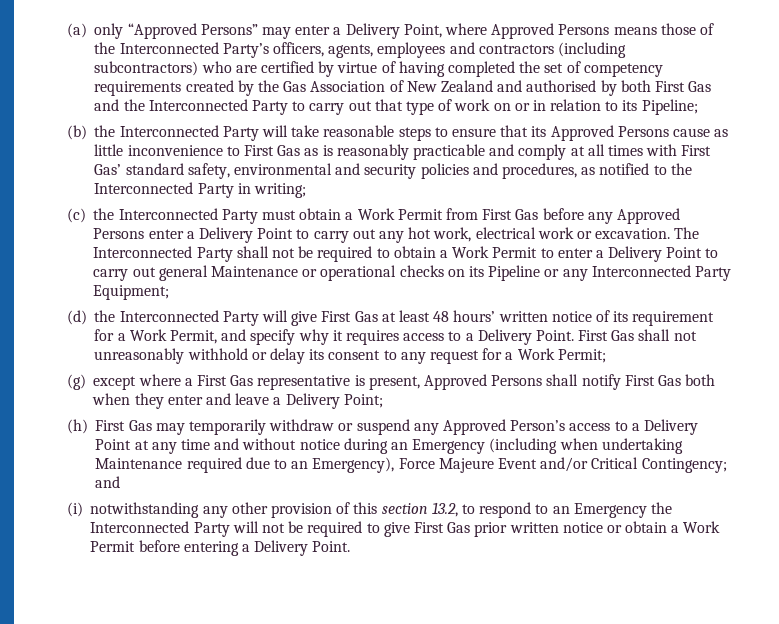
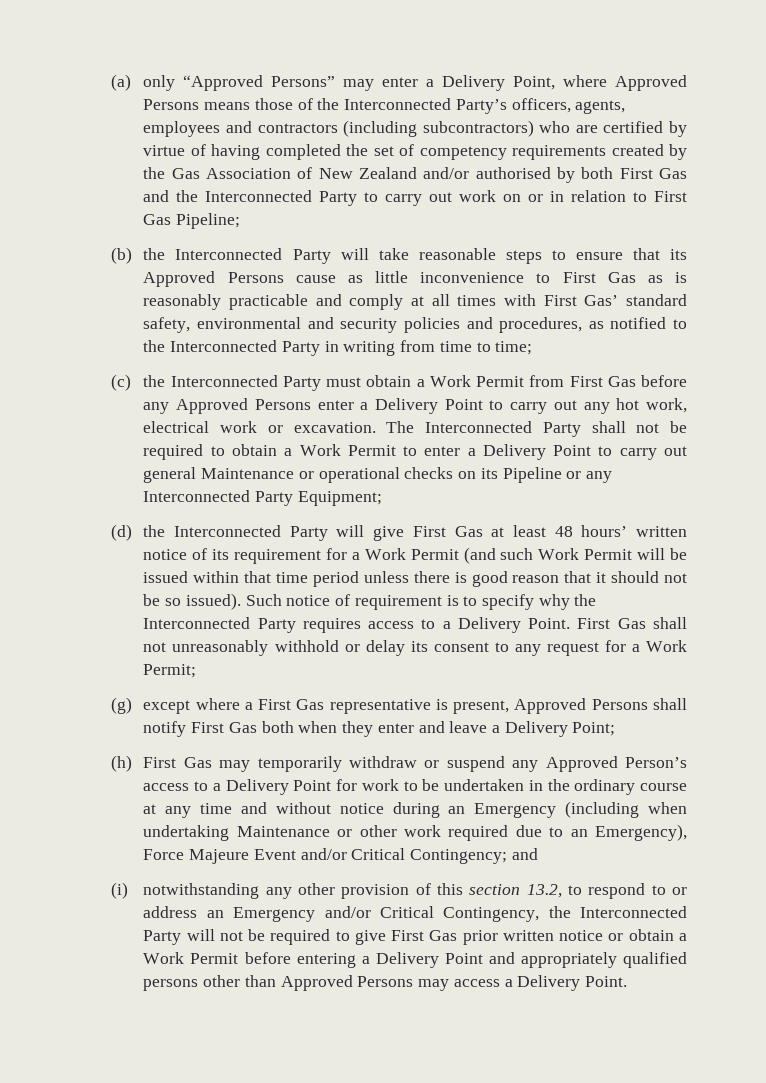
[497,80,523,92] and -> [423,167,470,179] and/or
[374,99,453,115] that type of -> (453, 197) none
[622,100,638,111] its -> [653,191,687,202] [143,214,172,225] First Gas
[254,183,307,198] writing; -> [343,340,533,356] writing from time to time;
[170,329,343,345] Permit, and specify why it -> [410,547,687,564] [143,571,687,587] [143,593,597,610] [143,617,296,633] Permit (and such Work Permit will be issued within that time period unless there is good reason that it should not be so issued). Such notice of requirement is to specify why the Interconnected Party
(132, 444) none -> [336,779,687,795] for work to be undertaken in the ordinary course
(183, 463) none -> [337,825,442,837] or other work
[552,503,647,518] an Emergency -> [672,887,688,895] [143,906,540,922] or address an Emergency and/or Critical Contingency,
(309, 548) none -> [444,952,687,968] [143,975,581,991] Point and appropriately qualified persons other than Approved Persons may access a Delivery

